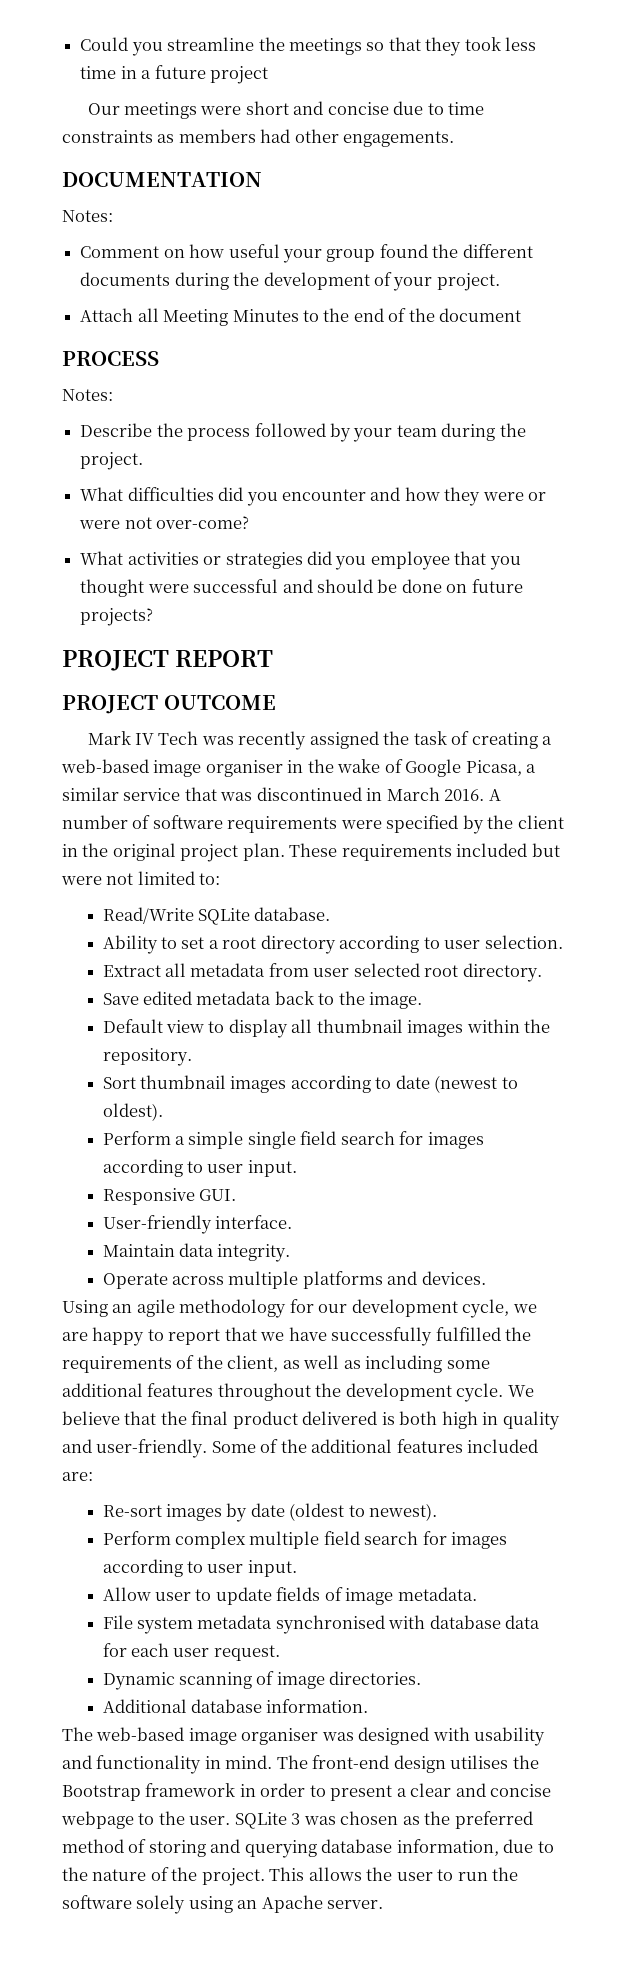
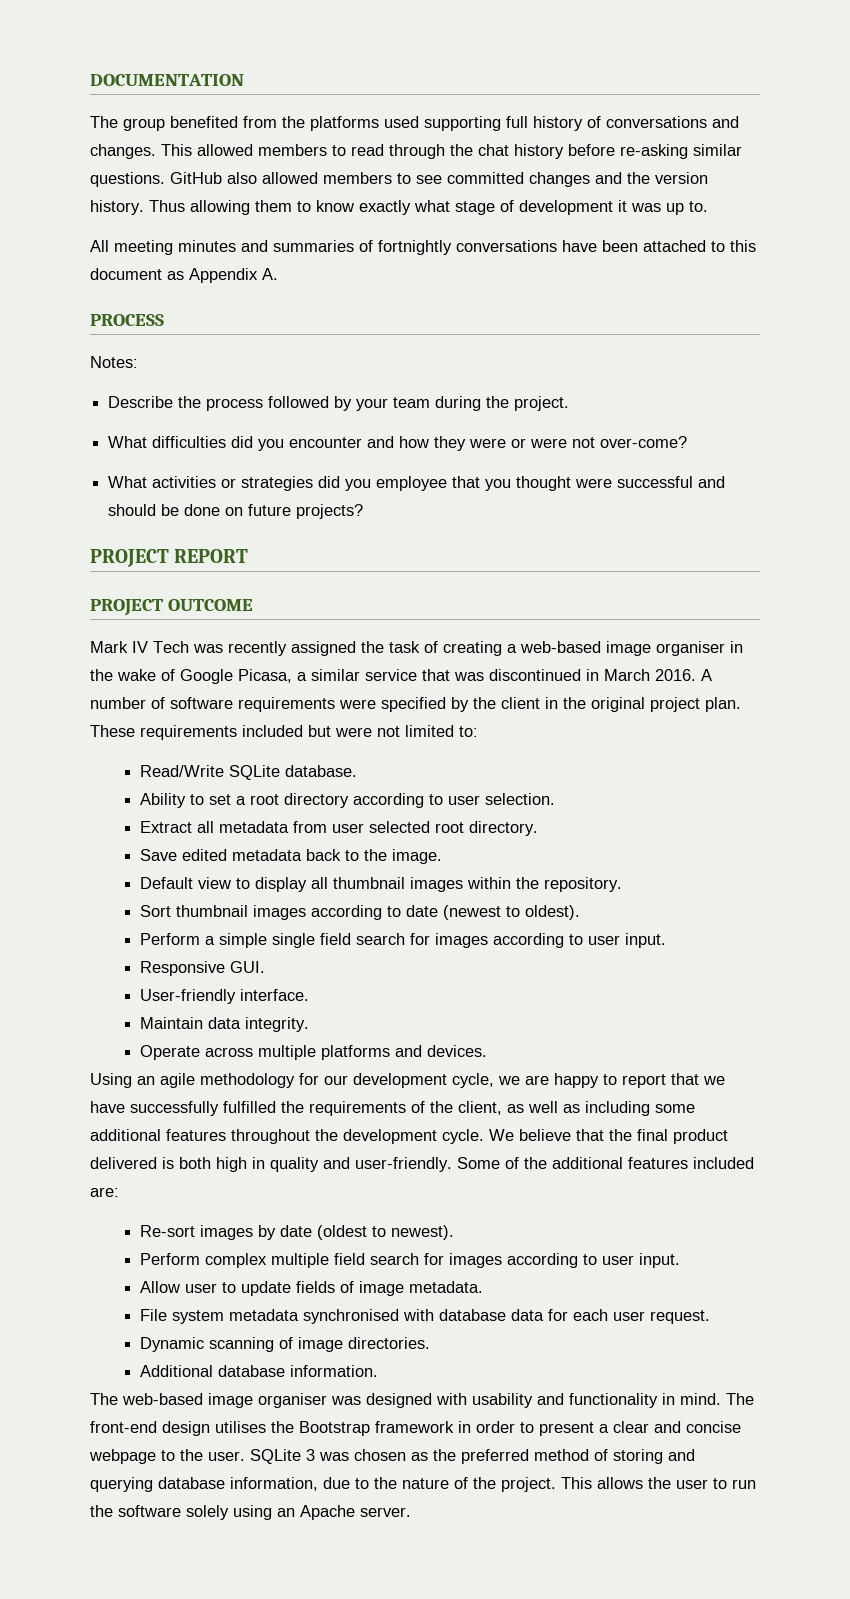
[80,37,537,56] [80,65,268,84] [87,101,485,119] [62,129,455,147] [62,172,262,187] [62,210,113,222] [80,244,533,263] [80,272,500,291] [80,308,522,326] Could you streamline the meetings so that they took less time in a future project // Our meetings were short and concise due to time constraints as members had other engagements. // DOCUMENTATION // Notes: // Comment on how useful your group found the different documents during the development of your project. // Attach all Meeting Minutes to the end of the document -> [90,74,244,86] [90,116,739,131] [90,144,742,159] [90,172,708,187] [90,200,708,215] [90,240,756,255] [90,268,278,283] DOCUMENTATION // The group benefited from the platforms used supporting full history of conversations and changes. This allowed members to read through the chat history before re-asking similar questions. GitHub also allowed members to see committed changes and the version history. Thus allowing them to know exactly what stage of development it was up to. // All meeting minutes and summaries of fortnightly conversations have been attached to this document as Appendix A.

